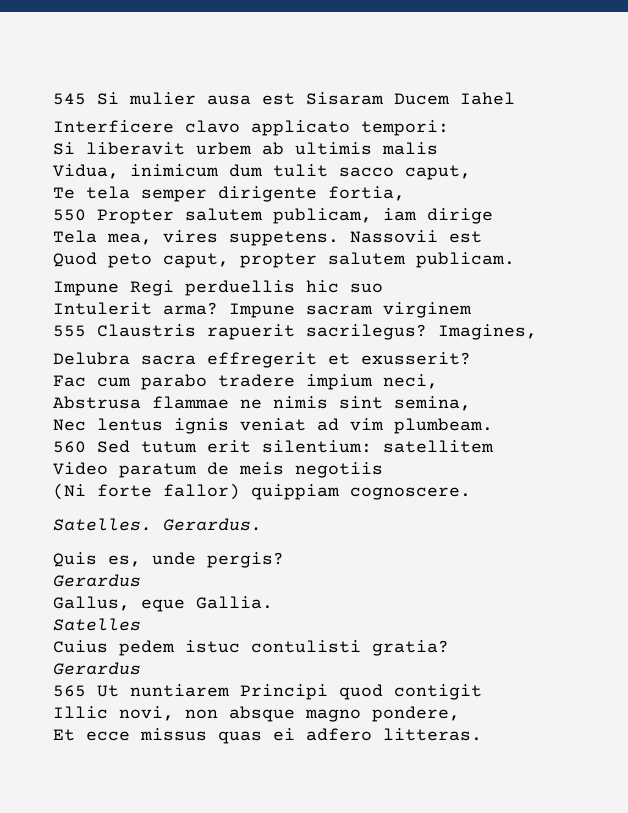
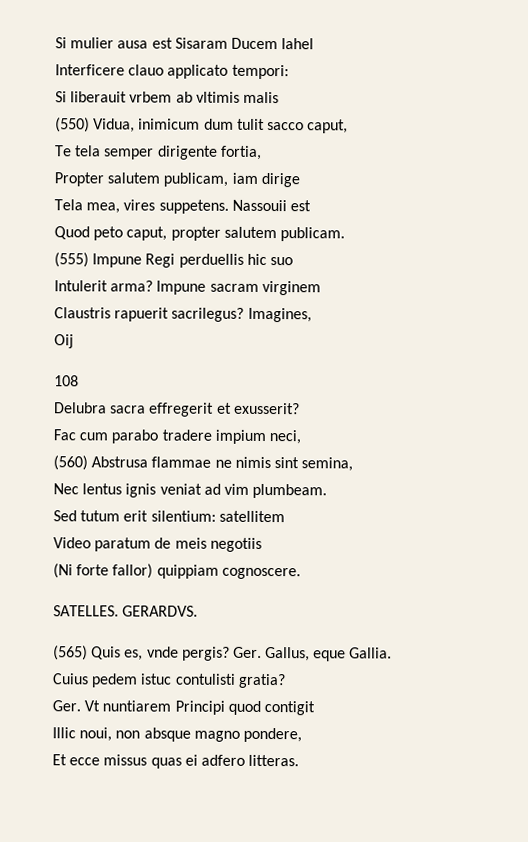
[53,93,86,105] 545 -> (55, 43) none
[185,120,240,133] clavo -> [128,64,165,76] clauo
[86,142,372,155] liberavit urbem ab ultimis -> [70,91,240,103] liberauit vrbem ab vltimis
(438, 148) none -> [55,117,90,133] (550)
[53,209,86,221] 550 -> (262, 152) none
[350,230,438,243] Nassovii -> [231,199,287,212] Nassouii
(515, 260) none -> [54,252,89,268] (555)
[53,325,86,337] 555 -> (321, 288) none
(537, 332) none -> [54,334,74,349] [54,375,79,387] // Oij // 108
(438, 381) none -> [53,455,88,471] (560)
[53,441,86,453] 560 -> (328, 491) none
[53,518,262,531] Satelles. Gerardus. // -> [53,605,199,617] [53,645,88,661] SATELLES. GERARDVS. // (565)
[152,552,196,565] unde -> [146,646,179,658] vnde
[53,574,141,587] // Gerardus // -> [232,646,262,658] Ger.
[53,618,141,631] // Satelles -> (393, 653) none
[53,662,141,675] [53,685,119,697] Gerardus // 565 Ut -> [52,700,101,712] Ger. Vt
[119,706,174,721] novi, -> [79,727,113,742] noui,

